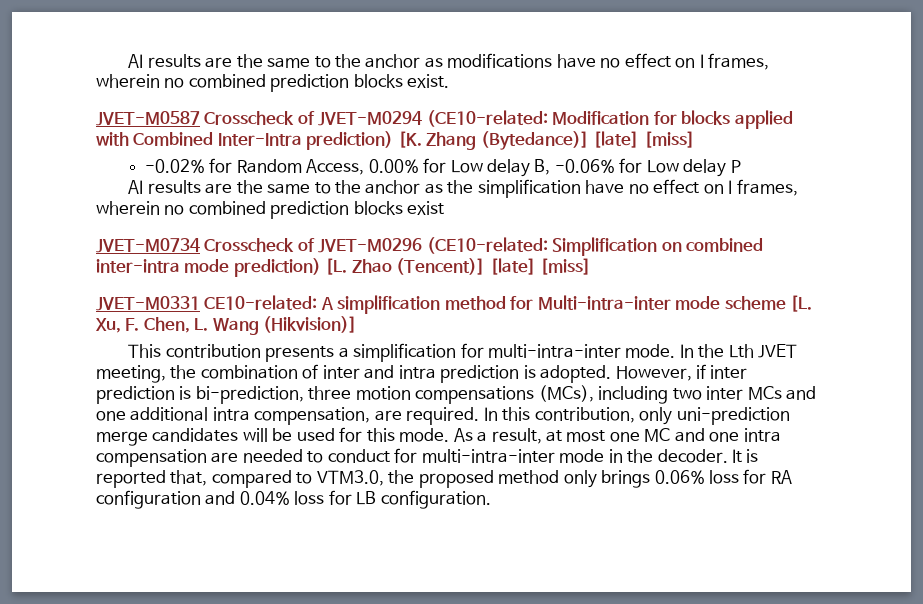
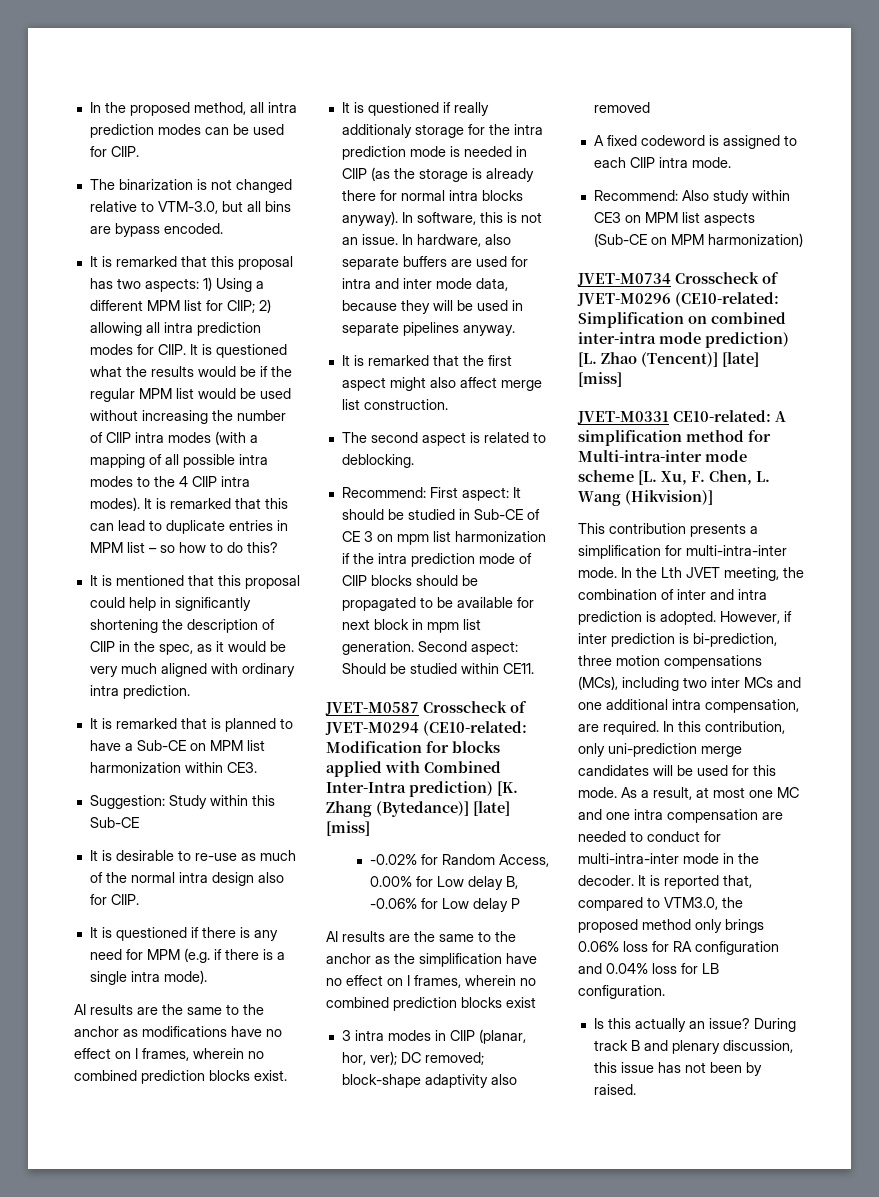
(128, 61) none -> [89,102,297,116] [89,124,284,138] [89,146,139,157] [89,179,292,193] [89,201,291,214] [89,223,223,237] [89,256,293,270] [89,277,264,292] [89,299,271,313] [89,322,261,336] [89,344,287,358] [89,366,292,377] [89,388,291,402] [89,410,286,424] [89,431,258,445] [89,454,268,468] [89,476,250,487] [89,497,288,511] [89,520,288,534] [89,542,278,553] [89,575,300,589] [89,597,251,611] [89,619,275,633] [89,641,286,655] [89,663,295,677] [89,685,190,699] [89,718,293,732] [89,740,265,751] [89,762,257,773] [89,795,275,809] [89,817,139,828] [89,850,296,861] [89,872,284,886] [89,894,139,905] [89,927,278,941] [89,948,285,963] [89,970,207,985] In the proposed method, all intra prediction modes can be used for CIIP. // The binarization is not changed relative to VTM-3.0, but all bins are bypass encoded. // It is remarked that this proposal has two aspects: 1) Using a different MPM list for CIIP; 2) allowing all intra prediction modes for CIIP. It is questioned what the results would be if the regular MPM list would be used without increasing the number of CIIP intra modes (with a mapping of all possible intra modes to the 4 CIIP intra modes). It is remarked that this can lead to duplicate entries in MPM list – so how to do this? // It is mentioned that this proposal could help in significantly shortening the description of CIIP in the spec, as it would be very much aligned with ordinary intra prediction. // It is remarked that is planned to have a Sub-CE on MPM list harmonization within CE3. // Suggestion: Study within this Sub-CE // It is desirable to re-use as much of the normal intra design also for CIIP. // It is questioned if there is any need for MPM (e.g. if there is a single intra mode). //
(450, 81) none -> [341,102,489,116] [341,124,543,138] [341,146,527,160] [341,167,534,182] [341,190,523,201] [341,211,542,226] [341,234,511,247] [341,256,528,270] [341,278,508,291] [341,300,523,314] [341,322,515,336] [341,355,512,366] [341,377,542,391] [341,399,448,410] [341,432,546,446] [341,454,414,468] [341,487,521,501] [341,509,540,520] [341,531,546,545] [341,553,532,567] [341,575,478,586] [341,597,534,611] [341,619,481,633] [341,641,518,655] [341,663,534,674] // It is questioned if really additionaly storage for the intra prediction mode is needed in CIIP (as the storage is already there for normal intra blocks anyway). In software, this is not an issue. In hardware, also separate buffers are used for intra and inter mode data, because they will be used in separate pipelines anyway. // It is remarked that the first aspect might also affect merge list construction. // The second aspect is related to deblocking. // Recommend: First aspect: It should be studied in Sub-CE of CE 3 on mpm list harmonization if the intra prediction mode of CIIP blocks should be propagated to be available for next block in mpm list generation. Second aspect: Should be studied within CE11.
(445, 208) none -> [341,1029,526,1044] [341,1051,484,1065] [341,1074,517,1088] [593,102,650,113] [593,135,797,149] [593,157,731,168] [593,190,790,204] [593,212,755,226] [593,233,803,247] // 3 intra modes in CIIP (planar, hor, ver); DC removed; block-shape adaptivity also removed // A fixed codeword is assigned to each CIIP intra mode. // Recommend: Also study within CE3 on MPM list aspects (Sub-CE on MPM harmonization)
(491, 499) none -> [593,1018,796,1032] [593,1040,793,1054] [593,1062,762,1076] [593,1084,636,1095] // Is this actually an issue? During track B and plenary discussion, this issue has not been by raised.

